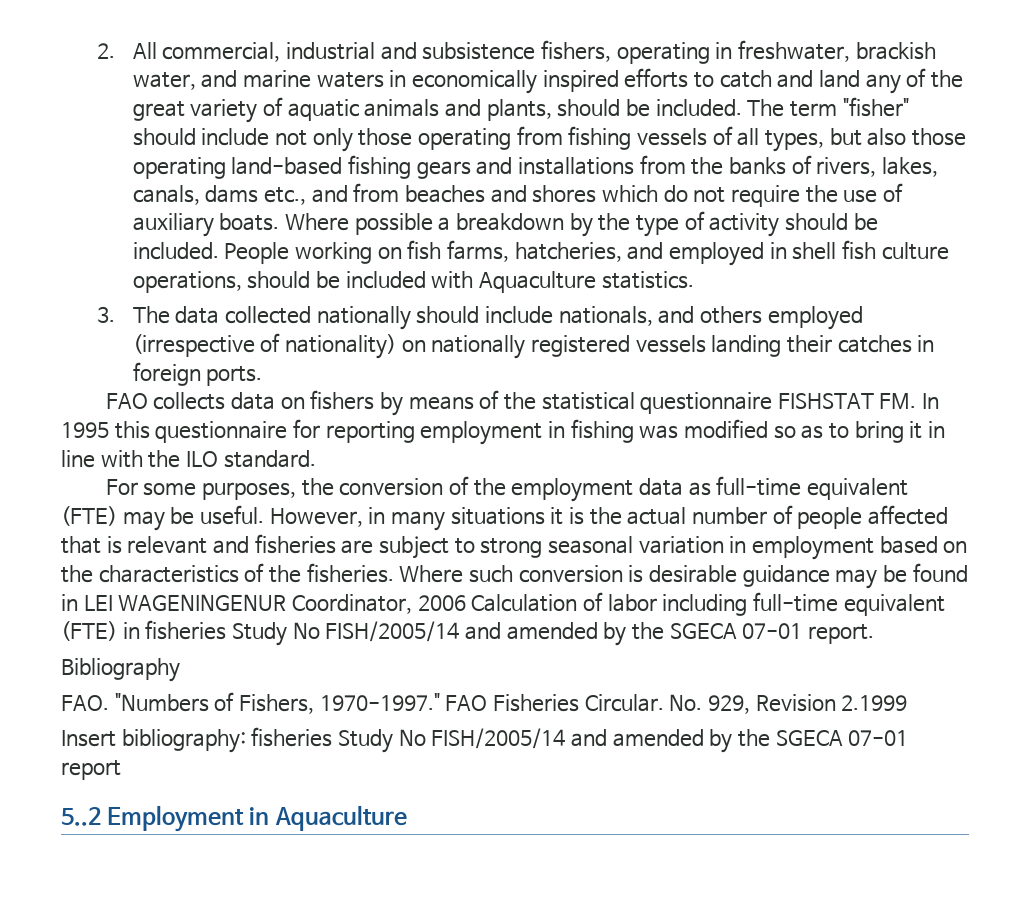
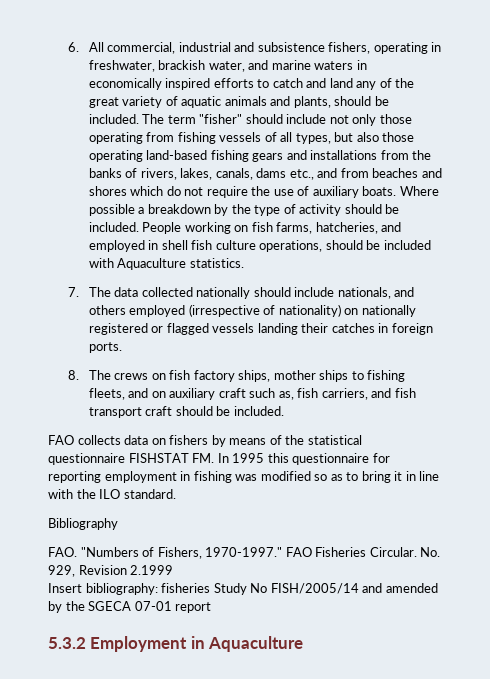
[96,43,115,59] 2. -> [68,42,80,52] 6.
[96,306,115,323] 3. -> [68,287,80,297] 7.
(631, 346) none -> [151,323,209,335] or flagged
(263, 376) none -> [68,370,406,382] [88,388,416,400] [88,406,284,418] // 8. The crews on fish factory ships, mother ships to fishing fleets, and on auxiliary craft such as, fish carriers, and fish transport craft should be included.
[105,476,908,502] [61,505,949,531] [61,534,968,560] [61,563,968,589] [61,592,945,616] [61,620,875,646] // For some purposes, the conversion of the employment data as full-time equivalent (FTE) may be useful. However, in many situations it is the actual number of people affected that is relevant and fisheries are subject to strong seasonal variation in employment based on the characteristics of the fisheries. Where such conversion is desirable guidance may be found in LEI WAGENINGENUR Coordinator, 2006 Calculation of labor including full-time equivalent (FTE) in fisheries Study No FISH/2005/14 and amended by the SGECA 07-01 report. -> (176, 494) none
[61,807,101,826] 5..2 -> [48,637,86,649] 5.3.2

